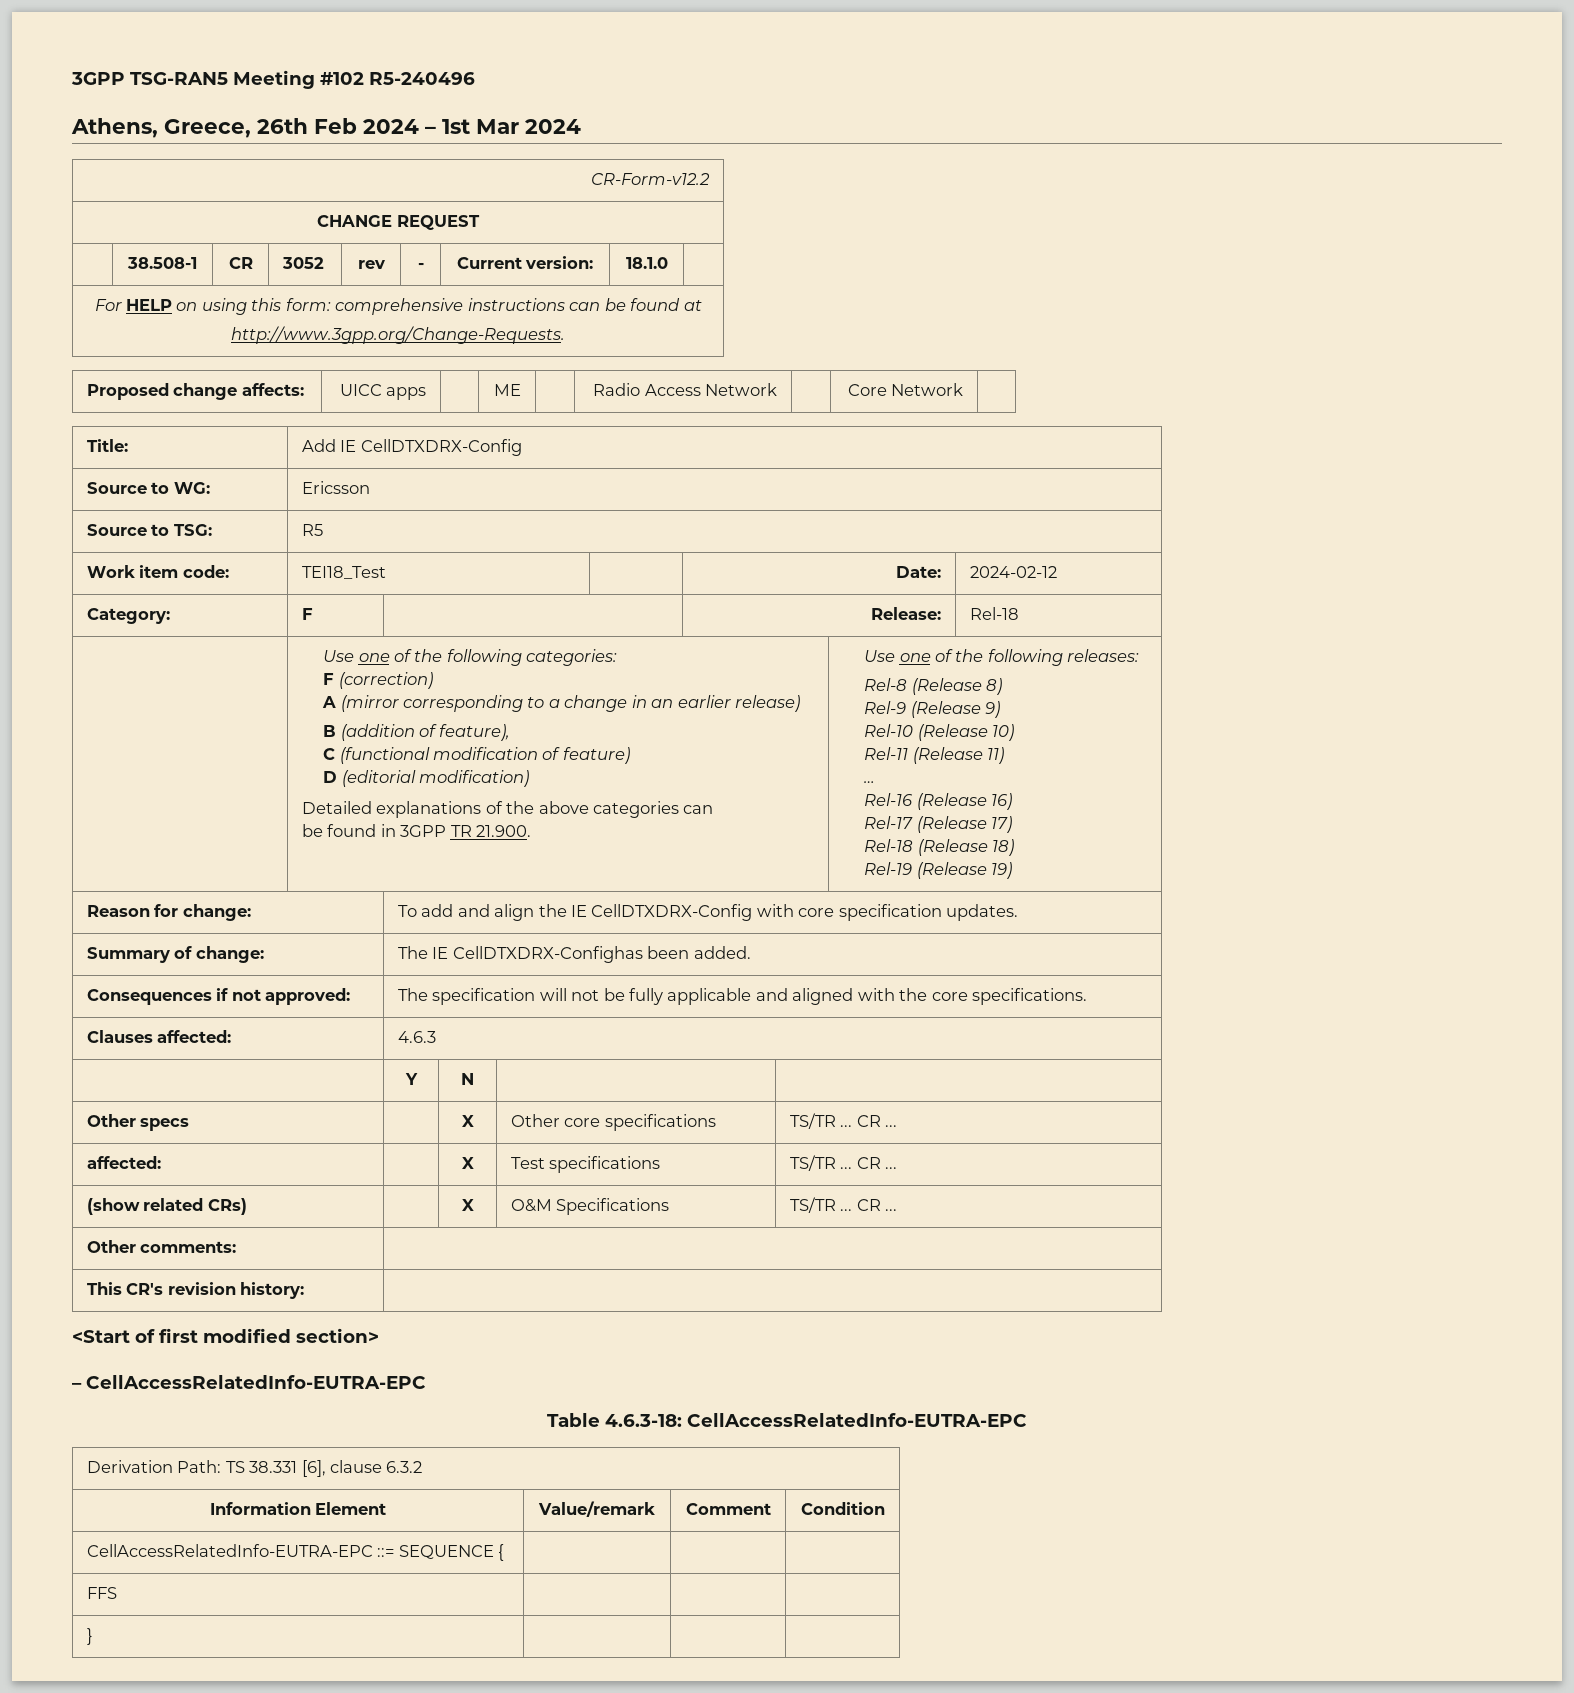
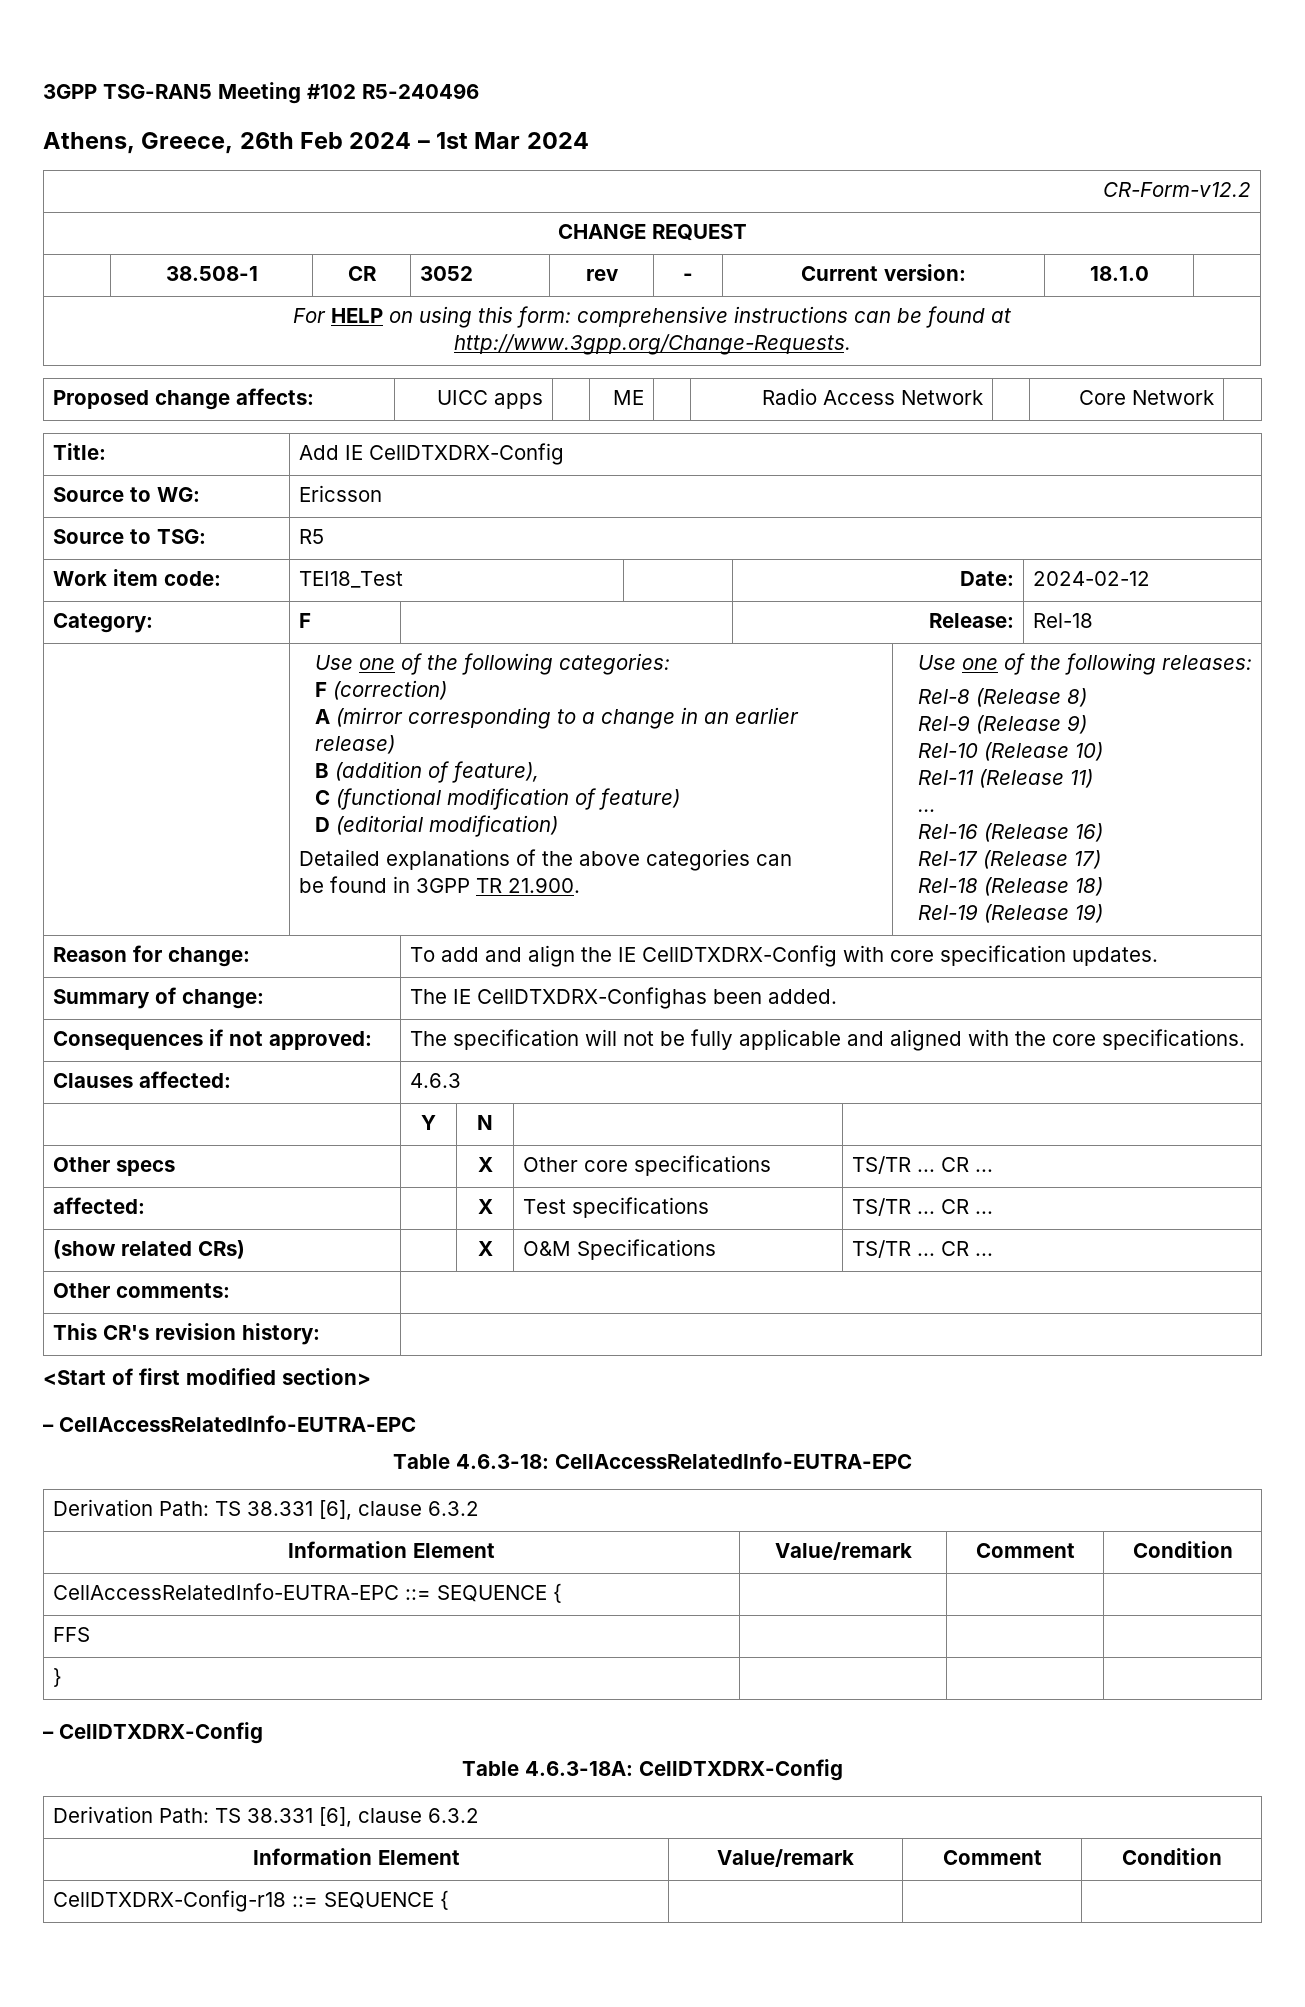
(93, 1636) none -> [43,1722,263,1744] [462,1759,843,1781] [52,1806,479,1827] [252,1848,460,1865] [717,1849,854,1867] [942,1850,1042,1865] [1121,1848,1222,1865] [52,1890,449,1912] // – CellDTXDRX-Config // Table 4.6.3-18A: CellDTXDRX-Config // Derivation Path: TS 38.331 [6], clause 6.3.2 // Information Element | Value/remark | Comment | Condition // CellDTXDRX-Config-r18 ::= SEQUENCE { | | |

